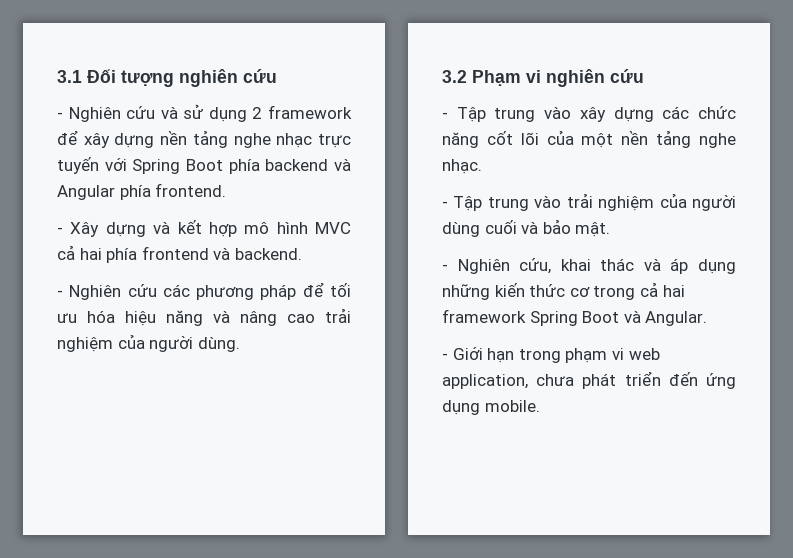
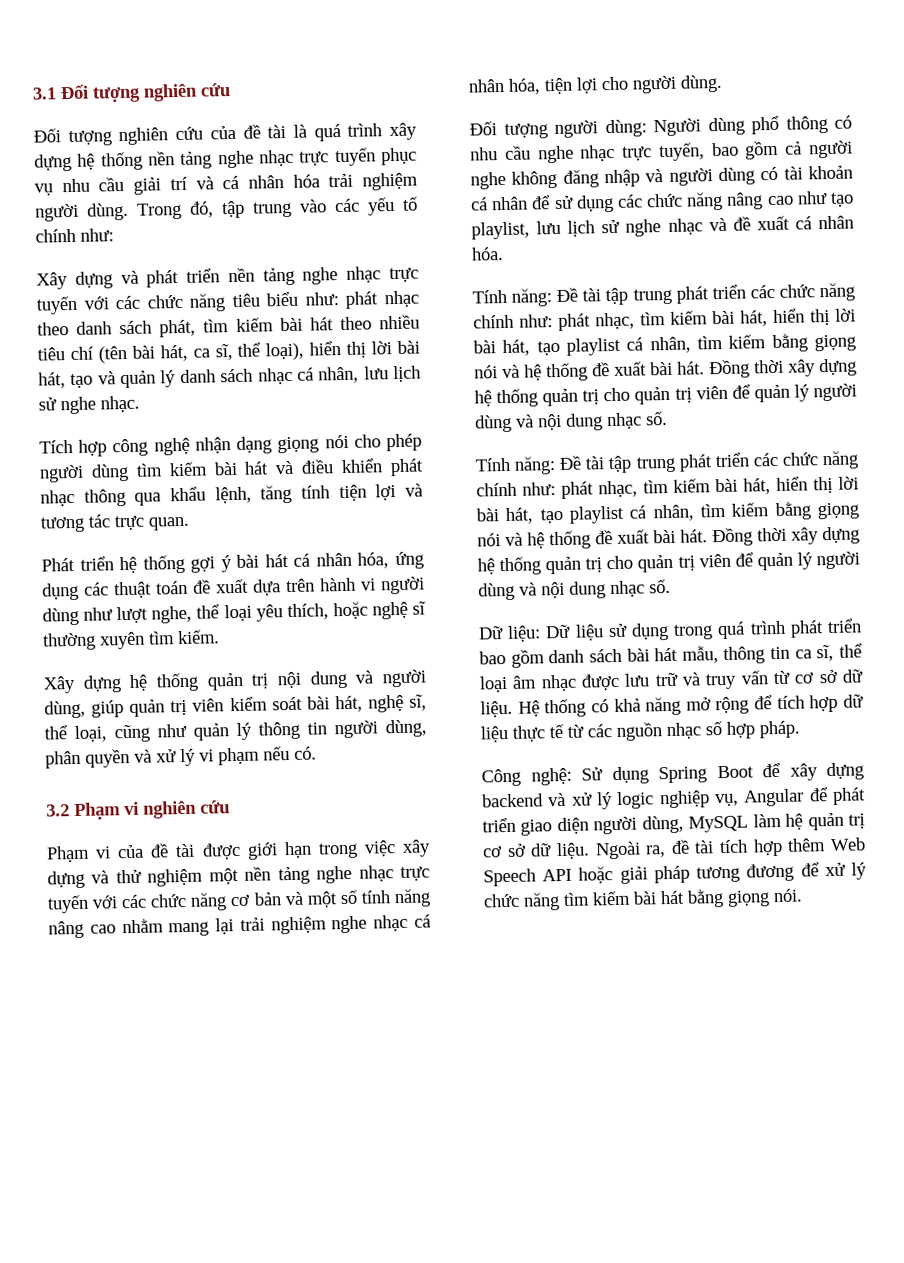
[57,104,352,122] [57,130,351,148] [57,157,351,174] [57,183,227,200] [57,220,351,237] [57,245,302,263] [57,282,351,300] [57,308,351,326] [57,334,240,352] - Nghiên cứu và sử dụng 2 framework để xây dựng nền tảng nghe nhạc trực tuyến với Spring Boot phía backend và Angular phía frontend. // - Xây dựng và kết hợp mô hình MVC cả hai phía frontend và backend. // - Nghiên cứu các phương pháp để tối ưu hóa hiệu năng và nâng cao trải nghiệm của người dùng. -> [33,122,417,147] [34,147,417,172] [34,172,418,196] [35,196,418,222] [35,228,114,243] [36,266,419,290] [36,290,419,315] [37,314,420,338] [37,340,421,364] [38,365,422,389] [38,395,140,415] [39,433,423,457] [39,458,425,483] [40,483,424,507] [40,514,190,533] [41,551,424,574] [42,576,425,601] [42,601,426,626] [42,629,220,651] [43,669,428,694] [44,694,428,719] [44,719,427,743] [45,746,317,769] Đối tượng nghiên cứu của đề tài là quá trình xây dựng hệ thống nền tảng nghe nhạc trực tuyến phục vụ nhu cầu giải trí và cá nhân hóa trải nghiệm người dùng. Trong đó, tập trung vào các yếu tố chính như: // Xây dựng và phát triển nền tảng nghe nhạc trực tuyến với các chức năng tiêu biểu như: phát nhạc theo danh sách phát, tìm kiếm bài hát theo nhiều tiêu chí (tên bài hát, ca sĩ, thể loại), hiển thị lời bài hát, tạo và quản lý danh sách nhạc cá nhân, lưu lịch sử nghe nhạc. // Tích hợp công nghệ nhận dạng giọng nói cho phép người dùng tìm kiếm bài hát và điều khiển phát nhạc thông qua khẩu lệnh, tăng tính tiện lợi và tương tác trực quan. // Phát triển hệ thống gợi ý bài hát cá nhân hóa, ứng dụng các thuật toán đề xuất dựa trên hành vi người dùng như lượt nghe, thể loại yêu thích, hoặc nghệ sĩ thường xuyên tìm kiếm. // Xây dựng hệ thống quản trị nội dung và người dùng, giúp quản trị viên kiểm soát bài hát, nghệ sĩ, thể loại, cũng như quản lý thông tin người dùng, phân quyền và xử lý vi phạm nếu có.
[442,106,736,122] [442,130,736,148] [442,159,482,174] [442,193,736,211] [442,219,611,237] [442,258,736,274] [442,282,685,300] [442,309,708,326] [442,347,660,363] [442,371,736,389] [442,400,540,415] - Tập trung vào xây dựng các chức năng cốt lõi của một nền tảng nghe nhạc. // - Tập trung vào trải nghiệm của người dùng cuối và bảo mật. // - Nghiên cứu, khai thác và áp dụng những kiến thức cơ trong cả hai framework Spring Boot và Angular. // - Giới hạn trong phạm vi web application, chưa phát triển đến ứng dụng mobile. -> [46,839,432,863] [47,865,431,889] [47,888,431,914] [48,914,431,939] [468,74,723,95] [469,115,852,139] [470,140,853,164] [470,165,853,190] [470,190,854,213] [471,215,854,240] [471,246,504,261] [472,282,855,307] [473,308,856,331] [473,333,856,357] [474,358,857,382] [474,383,857,408] [475,410,668,433] [475,450,859,475] [476,476,859,499] [476,501,859,524] [477,526,860,550] [477,551,860,576] [478,578,671,601] [478,618,862,642] [479,643,863,668] [479,669,864,693] [480,694,864,718] [480,720,801,743] [481,762,864,787] [482,787,866,810] [482,812,865,836] [482,837,866,860] [483,862,867,887] [483,888,803,911] Phạm vi của đề tài được giới hạn trong việc xây dựng và thử nghiệm một nền tảng nghe nhạc trực tuyến với các chức năng cơ bản và một số tính năng nâng cao nhằm mang lại trải nghiệm nghe nhạc cá nhân hóa, tiện lợi cho người dùng. // Đối tượng người dùng: Người dùng phổ thông có nhu cầu nghe nhạc trực tuyến, bao gồm cả người nghe không đăng nhập và người dùng có tài khoản cá nhân để sử dụng các chức năng nâng cao như tạo playlist, lưu lịch sử nghe nhạc và đề xuất cá nhân hóa. // Tính năng: Đề tài tập trung phát triển các chức năng chính như: phát nhạc, tìm kiếm bài hát, hiển thị lời bài hát, tạo playlist cá nhân, tìm kiếm bằng giọng nói và hệ thống đề xuất bài hát. Đồng thời xây dựng hệ thống quản trị cho quản trị viên để quản lý người dùng và nội dung nhạc số. // Tính năng: Đề tài tập trung phát triển các chức năng chính như: phát nhạc, tìm kiếm bài hát, hiển thị lời bài hát, tạo playlist cá nhân, tìm kiếm bằng giọng nói và hệ thống đề xuất bài hát. Đồng thời xây dựng hệ thống quản trị cho quản trị viên để quản lý người dùng và nội dung nhạc số. // Dữ liệu: Dữ liệu sử dụng trong quá trình phát triển bao gồm danh sách bài hát mẫu, thông tin ca sĩ, thể loại âm nhạc được lưu trữ và truy vấn từ cơ sở dữ liệu. Hệ thống có khả năng mở rộng để tích hợp dữ liệu thực tế từ các nguồn nhạc số hợp pháp. // Công nghệ: Sử dụng Spring Boot để xây dựng backend và xử lý logic nghiệp vụ, Angular để phát triển giao diện người dùng, MySQL làm hệ quản trị cơ sở dữ liệu. Ngoài ra, đề tài tích hợp thêm Web Speech API hoặc giải pháp tương đương để xử lý chức năng tìm kiếm bài hát bằng giọng nói.

